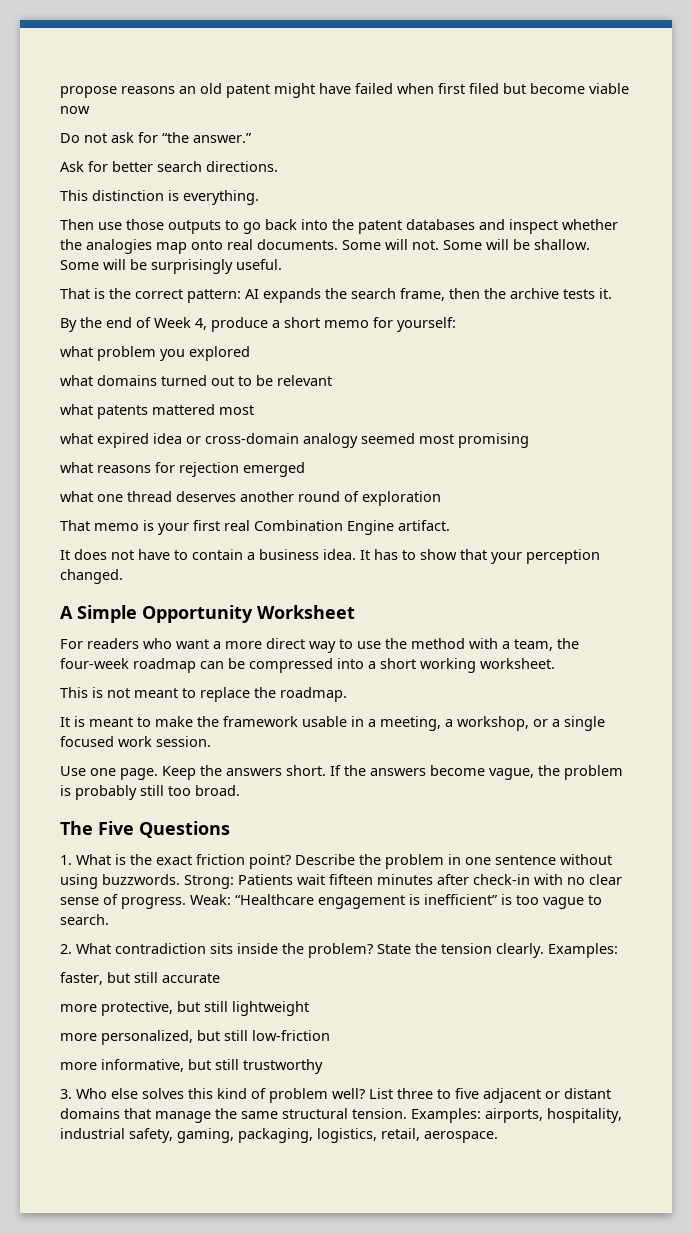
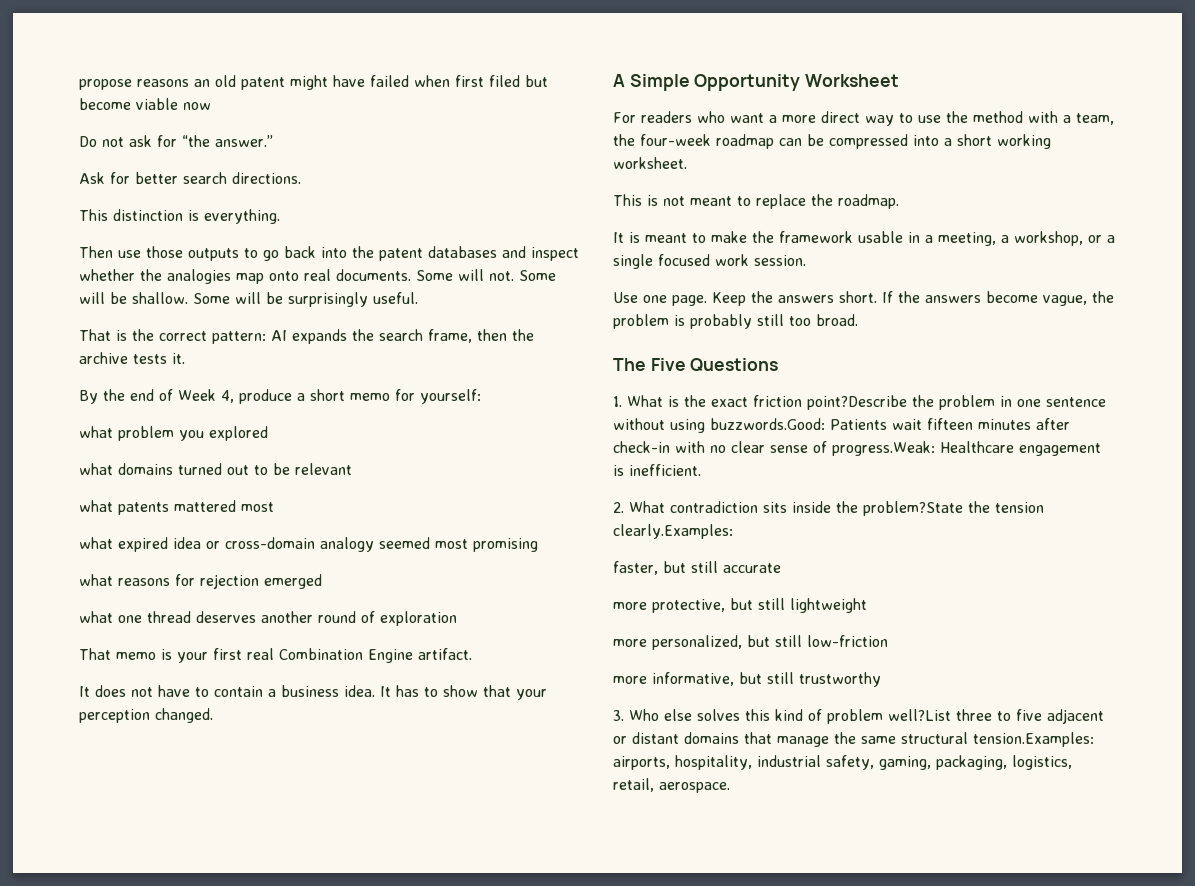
[249,854,355,869] point? Describe -> [807,395,907,410] point?Describe
[102,874,234,889] buzzwords. Strong: -> [710,418,825,430] buzzwords.Good:
[121,894,602,909] [60,914,109,925] progress. Weak: “Healthcare engagement is inefficient” is too vague to search. -> [832,441,1101,456] [613,464,701,476] progress.Weak: Healthcare engagement is inefficient.
[308,943,618,958] problem? State the tension clearly. Examples: -> [863,501,1044,516] [613,524,733,539] problem?State the tension clearly.Examples:
[332,1088,393,1099] well? List -> [888,709,951,721] well?List
[352,1108,481,1123] tension. Examples: -> [973,732,1094,747] tension.Examples:

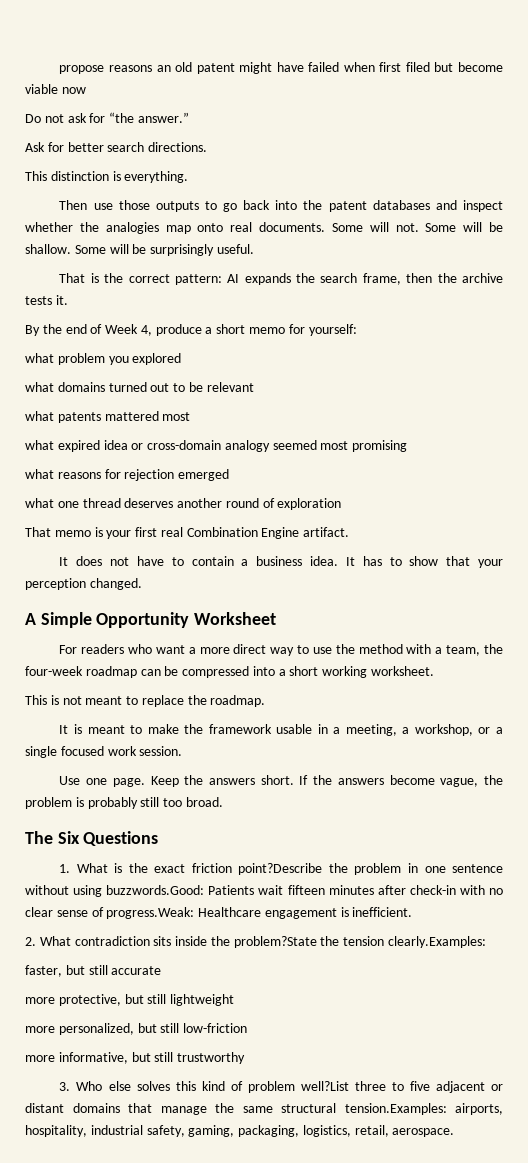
[650,358,686,371] Five -> [57,831,80,844] Six

